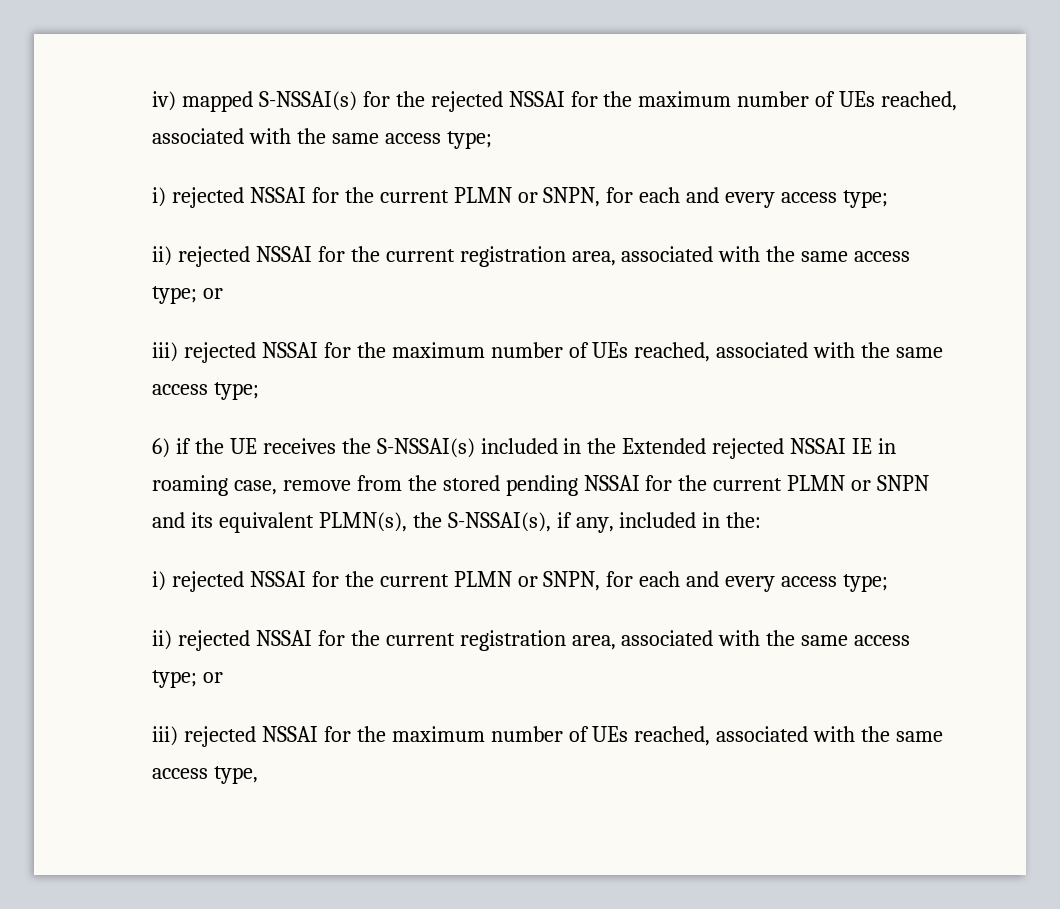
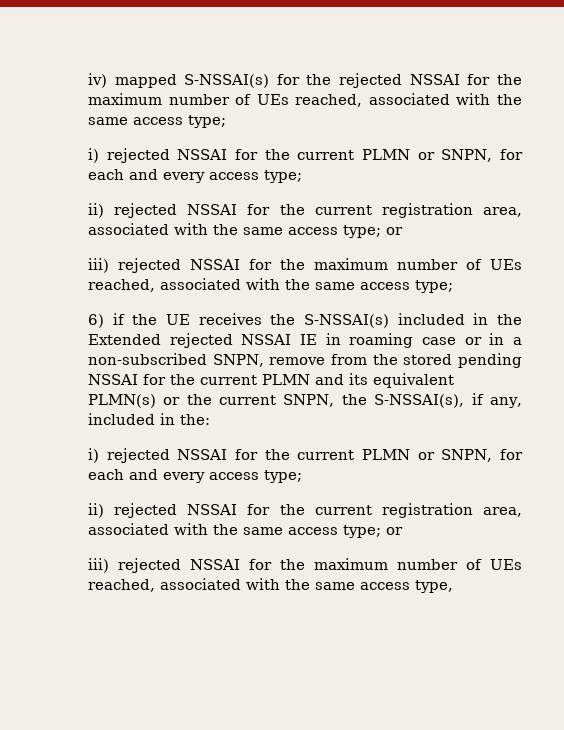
[233,480,277,495] case, -> [421,333,523,345] [87,353,264,367] case or in a non-subscribed SNPN,
[851,475,930,491] or SNPN -> (310, 379) none
[318,512,407,532] PLMN(s), -> [87,394,335,408] PLMN(s) or the current SNPN,

